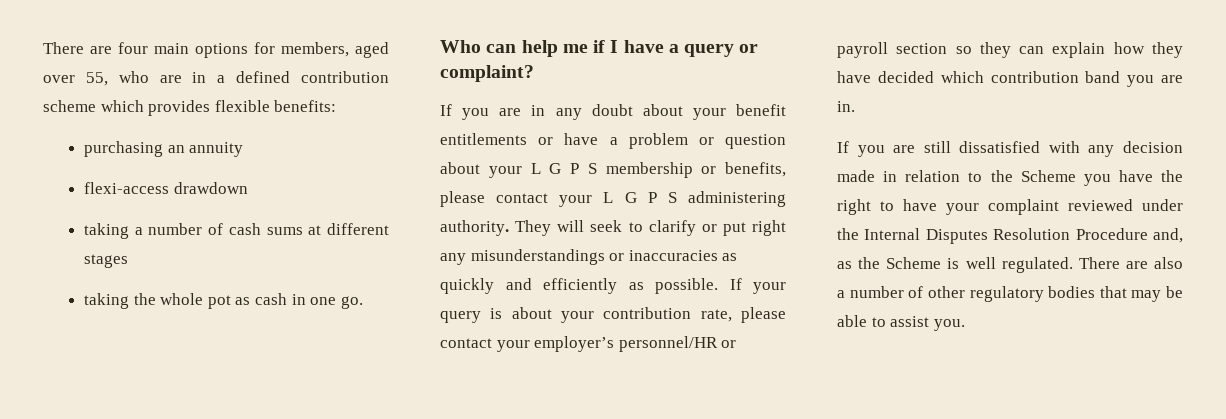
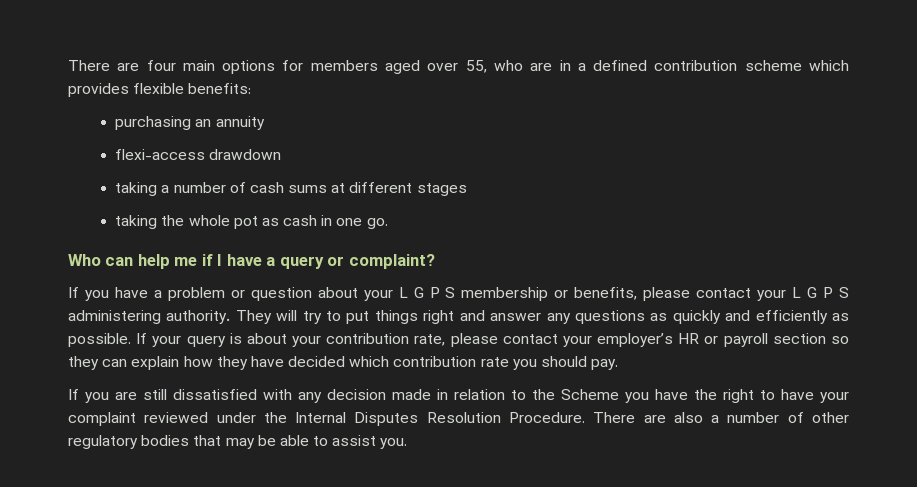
[281,42,349,57] members, -> [310,60,378,71] members
[499,104,786,120] [440,133,554,145] are in any doubt about your benefit entitlements or -> (109, 295) none
[590,220,786,236] [440,249,718,265] seek to clarify or put right any misunderstandings or inaccuracies -> [302,310,645,324] try to put things right and answer any questions
[618,336,718,352] personnel/HR -> [678,333,700,344] HR
[1085,71,1183,87] [837,101,855,112] band you are in. -> [480,356,619,370] rate you should pay.
[1075,228,1183,243] [837,257,1073,273] Procedure and, as the Scheme is well regulated. -> [508,412,585,423] Procedure.

